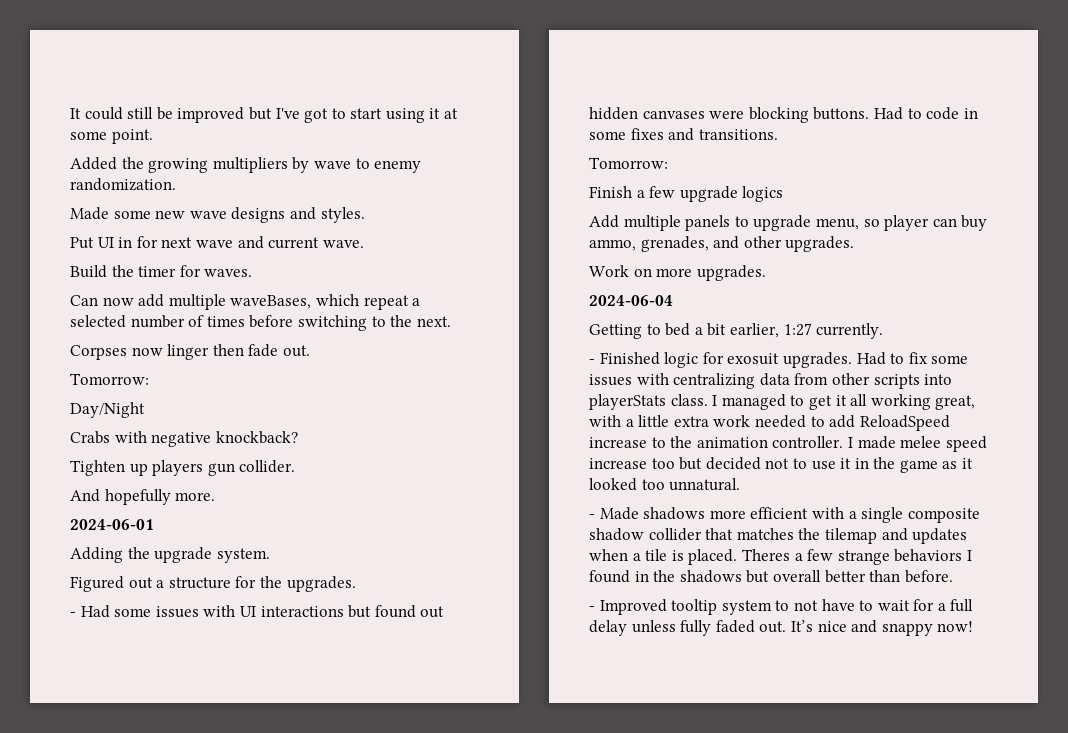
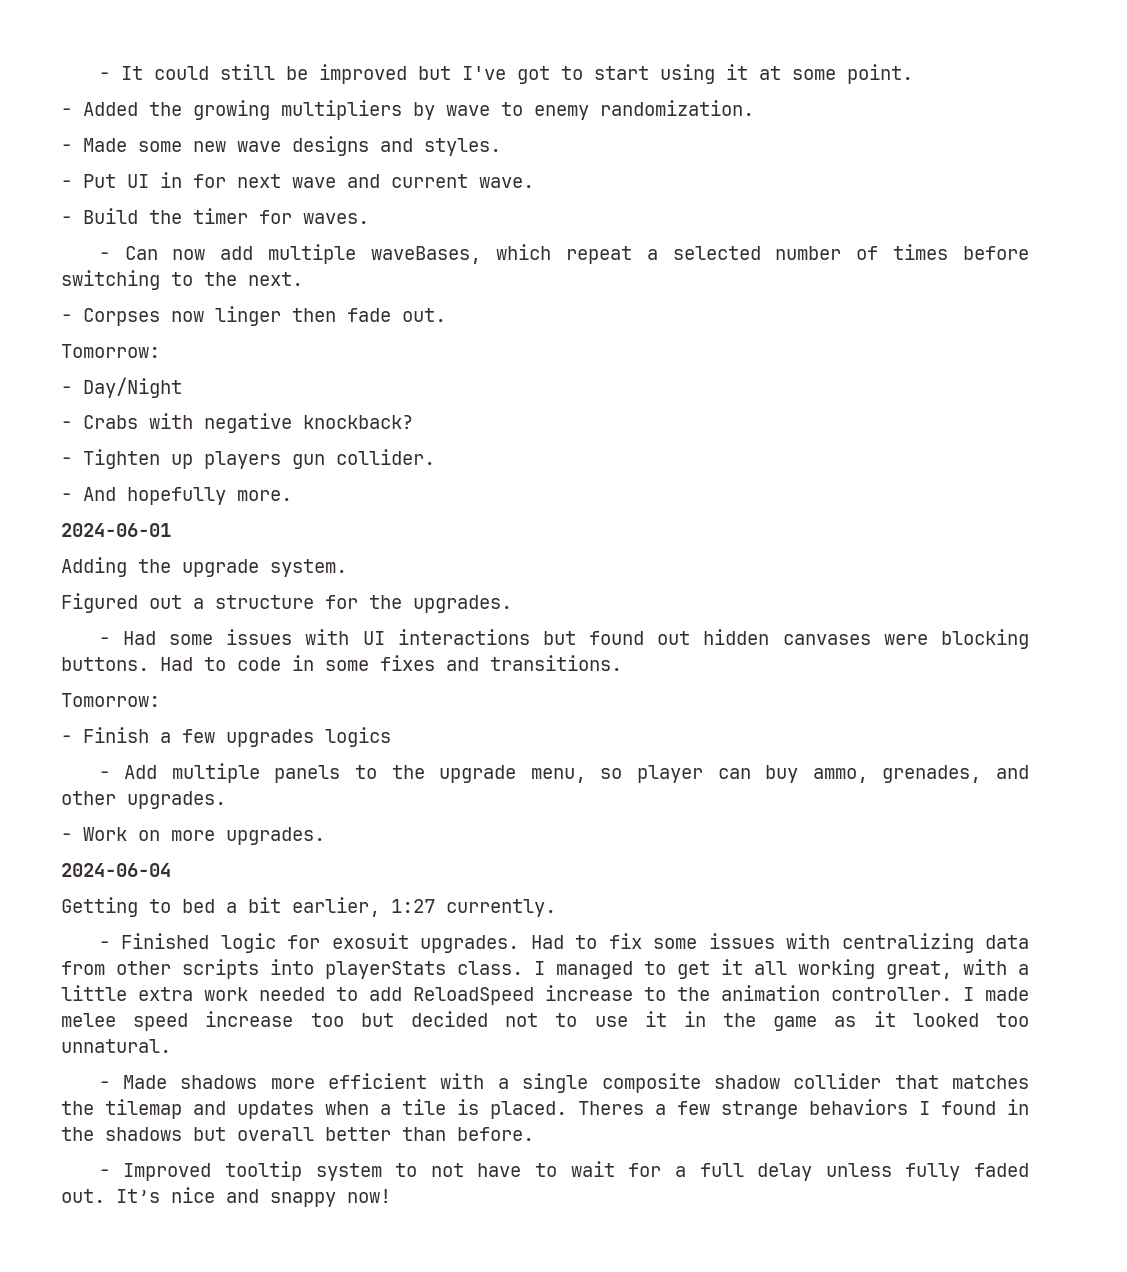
(70, 113) none -> [98,72,110,80] -
(153, 136) none -> [61,108,72,116] -
(176, 184) none -> [61,144,72,152] -
(365, 215) none -> [61,180,72,188] -
(364, 244) none -> [61,216,72,224] -
(253, 273) none -> [98,252,110,260] -
(451, 321) none -> [61,314,72,322] -
(149, 379) none -> [61,386,72,394] -
(145, 410) none -> [61,421,72,429] -
(298, 437) none -> [61,457,72,465] -
(296, 466) none -> [61,493,72,501] -
(668, 163) none -> [61,735,72,743] -
[679,186,738,202] upgrade -> [226,729,314,747] upgrades
(784, 194) none -> [98,771,110,779] -
(749, 221) none -> [391,765,425,779] the
(855, 244) none -> [61,833,72,841] -

